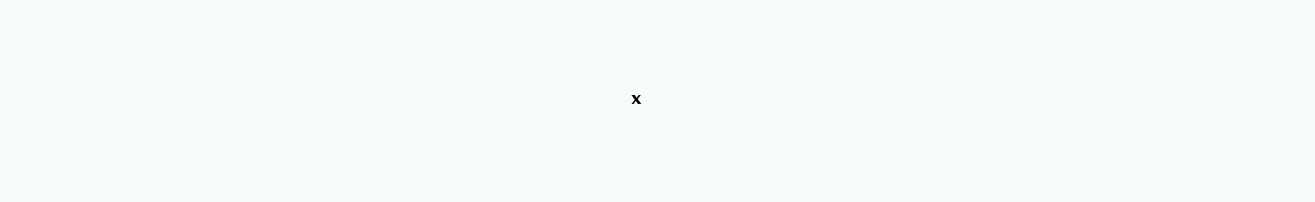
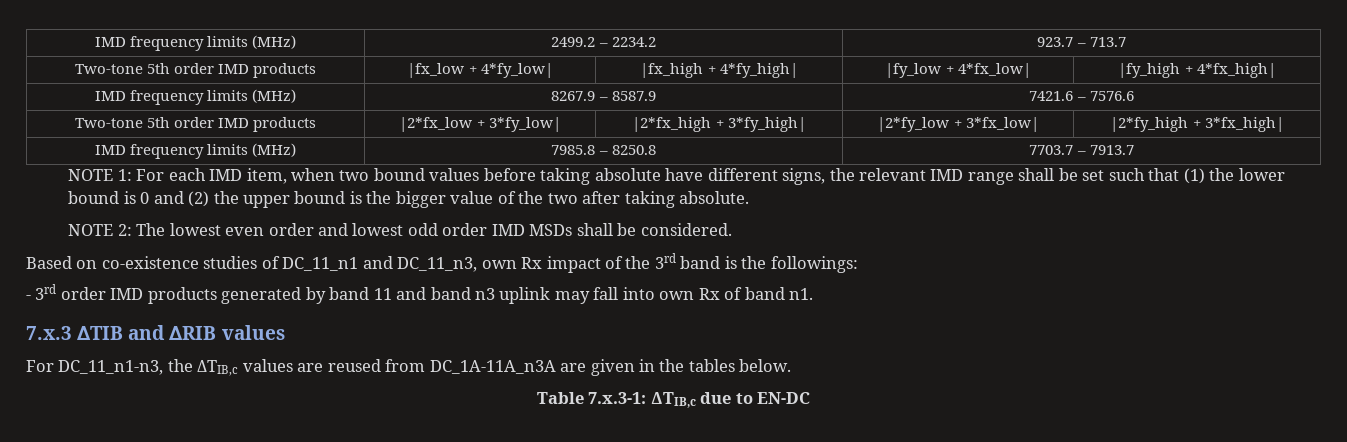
[630,95,642,104] x -> [94,35,297,51] [551,37,656,47] [1037,37,1126,47] [74,63,317,78] [407,63,553,78] [640,63,798,78] [885,63,1031,78] [1118,63,1276,78] [94,89,297,105] [551,91,656,101] [1029,91,1134,101] [74,117,317,132] [399,117,561,132] [632,117,806,132] [877,117,1039,132] [1110,117,1284,132] [94,143,297,159] [551,145,656,155] [1029,145,1134,155] [68,168,1285,185] [68,191,749,208] [68,223,732,236] [26,253,858,273] [26,284,814,304] [26,325,285,340] [26,359,792,376] [536,392,811,408] IMD frequency limits (MHz) | 2499.2 – 2234.2 | 923.7 – 713.7 // Two-tone 5th order IMD products | |fx_low + 4*fy_low| | |fx_high + 4*fy_high| | |fy_low + 4*fx_low| | |fy_high + 4*fx_high| // IMD frequency limits (MHz) | 8267.9 – 8587.9 | 7421.6 – 7576.6 // Two-tone 5th order IMD products | |2*fx_low + 3*fy_low| | |2*fx_high + 3*fy_high| | |2*fy_low + 3*fx_low| | |2*fy_high + 3*fx_high| // IMD frequency limits (MHz) | 7985.8 – 8250.8 | 7703.7 – 7913.7 // NOTE 1: For each IMD item, when two bound values before taking absolute have different signs, the relevant IMD range shall be set such that (1) the lower bound is 0 and (2) the upper bound is the bigger value of the two after taking absolute. // NOTE 2: The lowest even order and lowest odd order IMD MSDs shall be considered. // Based on co-existence studies of DC_11_n1 and DC_11_n3, own Rx impact of the 3rd band is the followings: // - 3rd order IMD products generated by band 11 and band n3 uplink may fall into own Rx of band n1. // 7.x.3 ∆TIB and ∆RIB values // For DC_11_n1-n3, the ΔTIB,c values are reused from DC_1A-11A_n3A are given in the tables below. // Table 7.x.3-1: ΔTIB,c due to EN-DC

